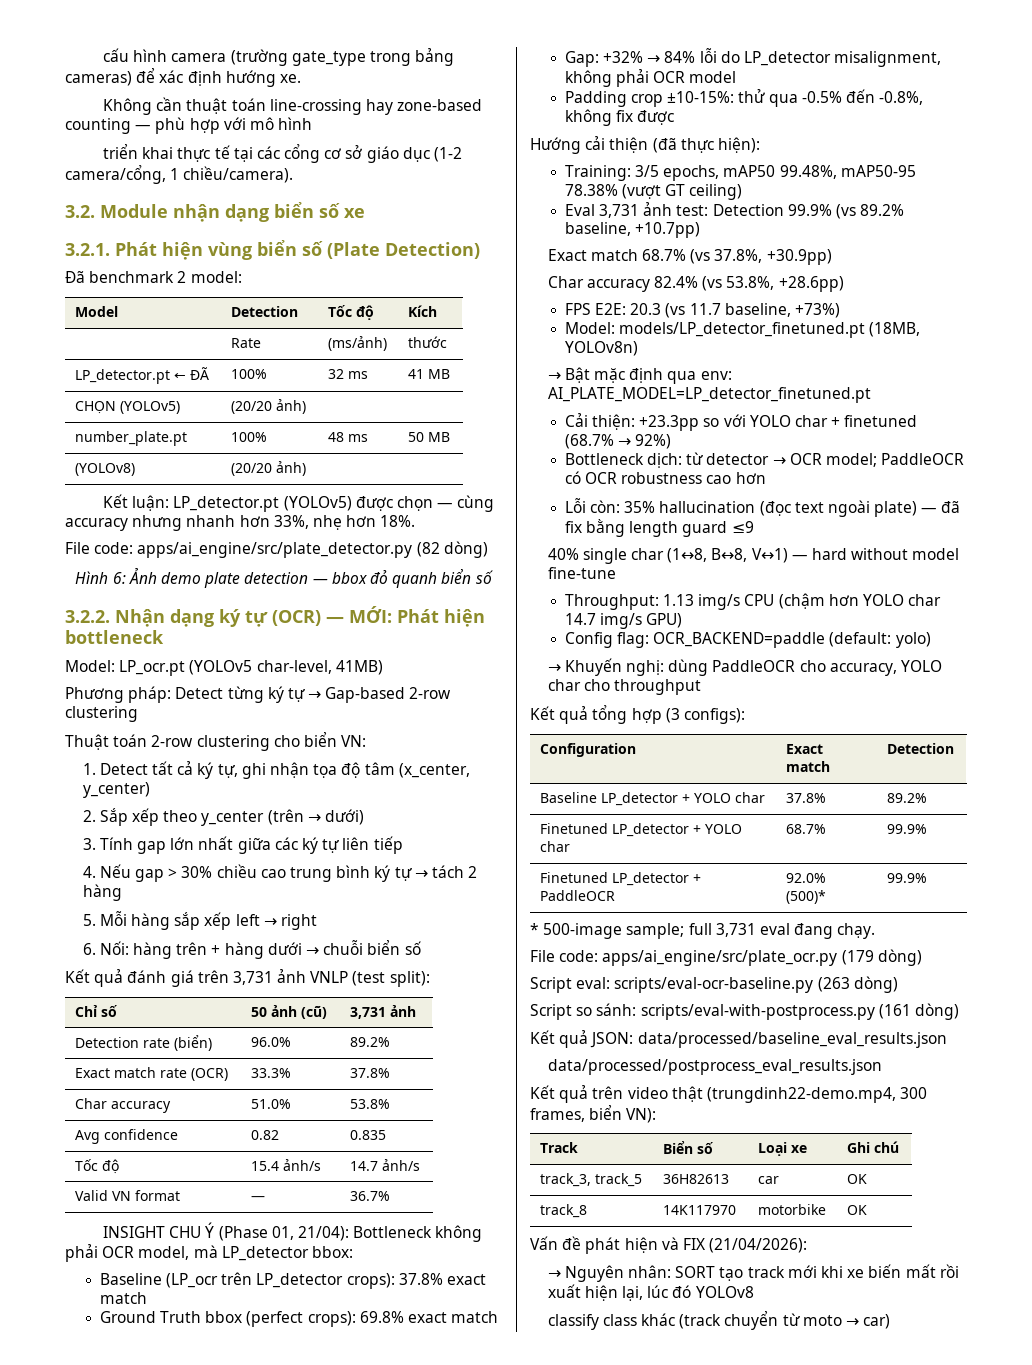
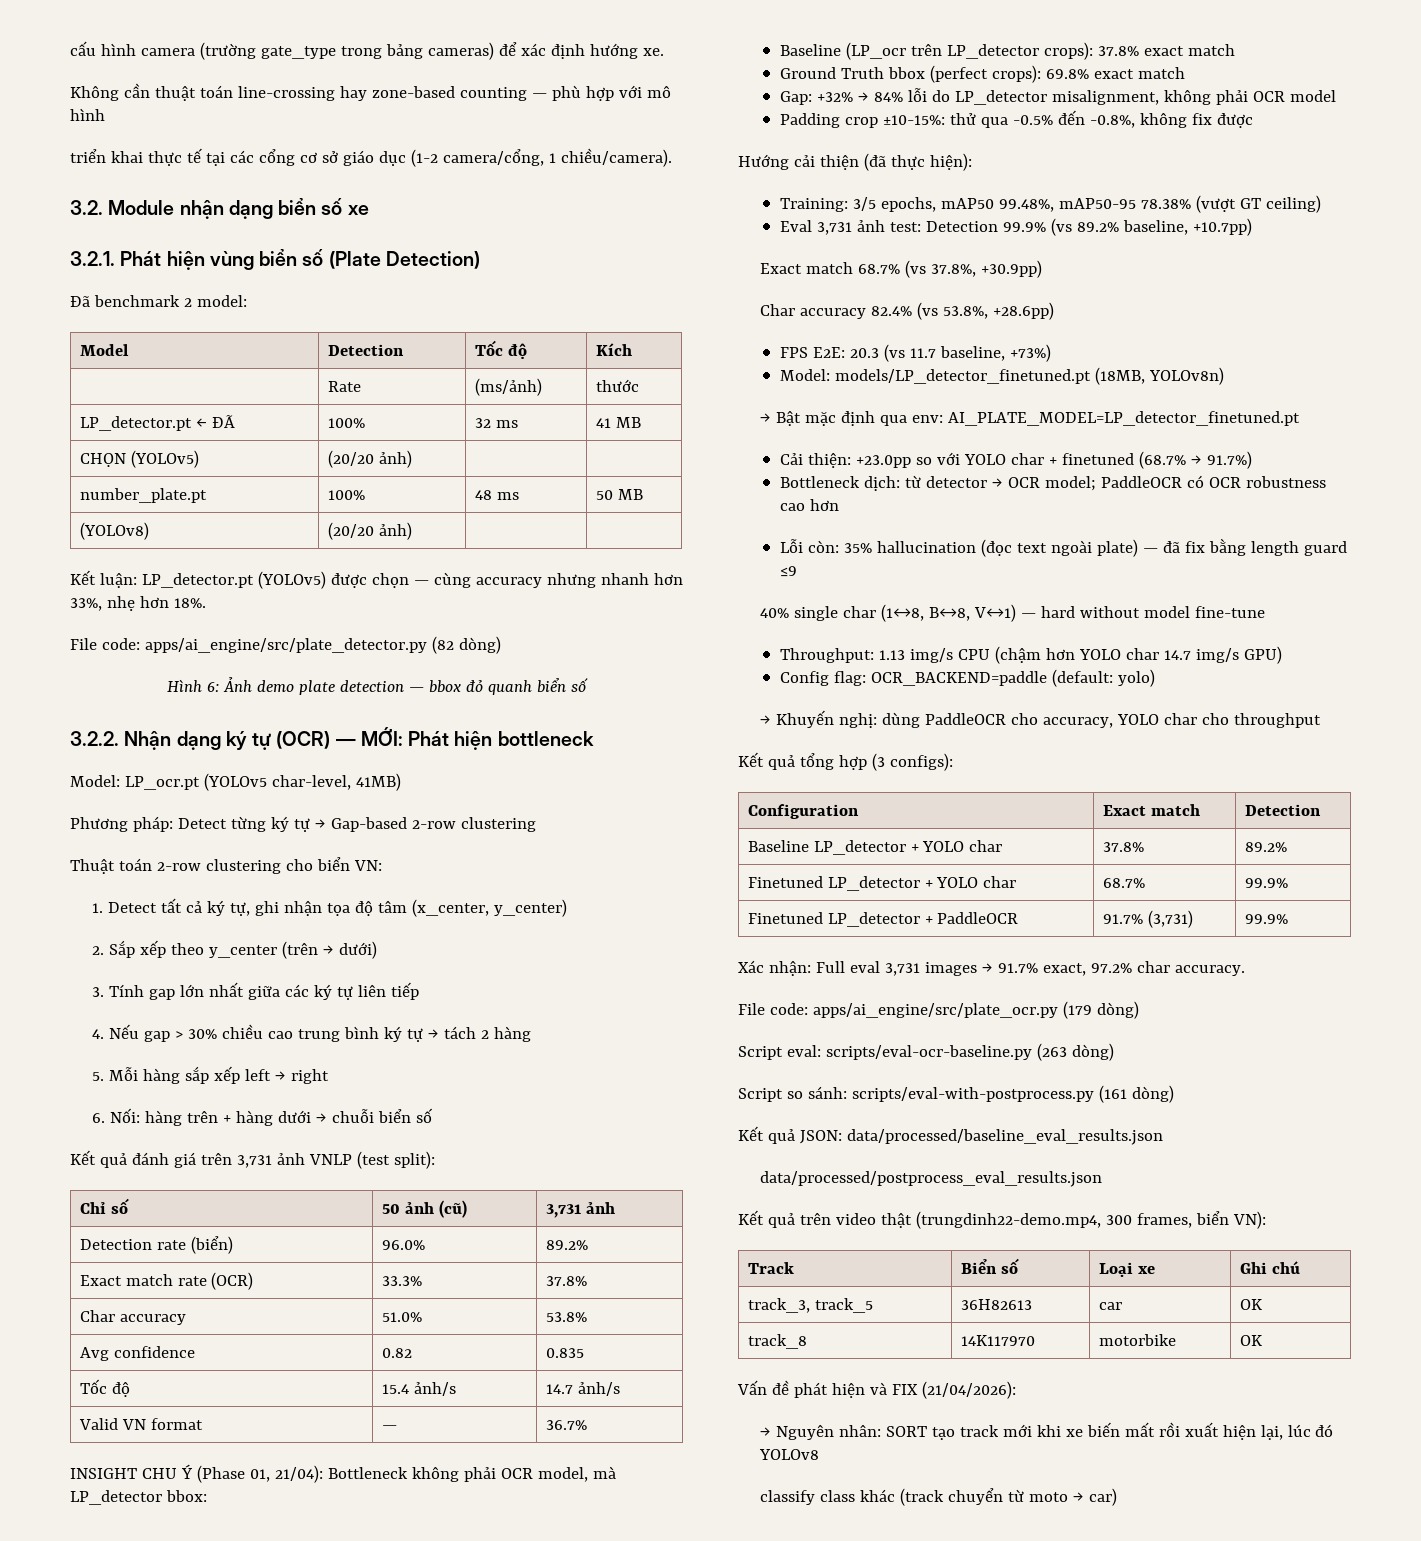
[639,415,700,431] +23.3pp -> [855,455,911,468] +23.0pp
[635,434,672,449] 92%) -> [1206,451,1252,469] 91.7%)
[786,873,827,883] [786,890,827,904] [887,873,928,883] [530,923,876,939] 92.0% (500)* | 99.9% // * 500-image sample; full 3,731 eval đang chạy. -> [1102,910,1193,928] [1244,914,1288,924] [738,960,1245,976] 91.7% (3,731) | 99.9% // Xác nhận: Full eval 3,731 images → 91.7% exact, 97.2% char accuracy.

